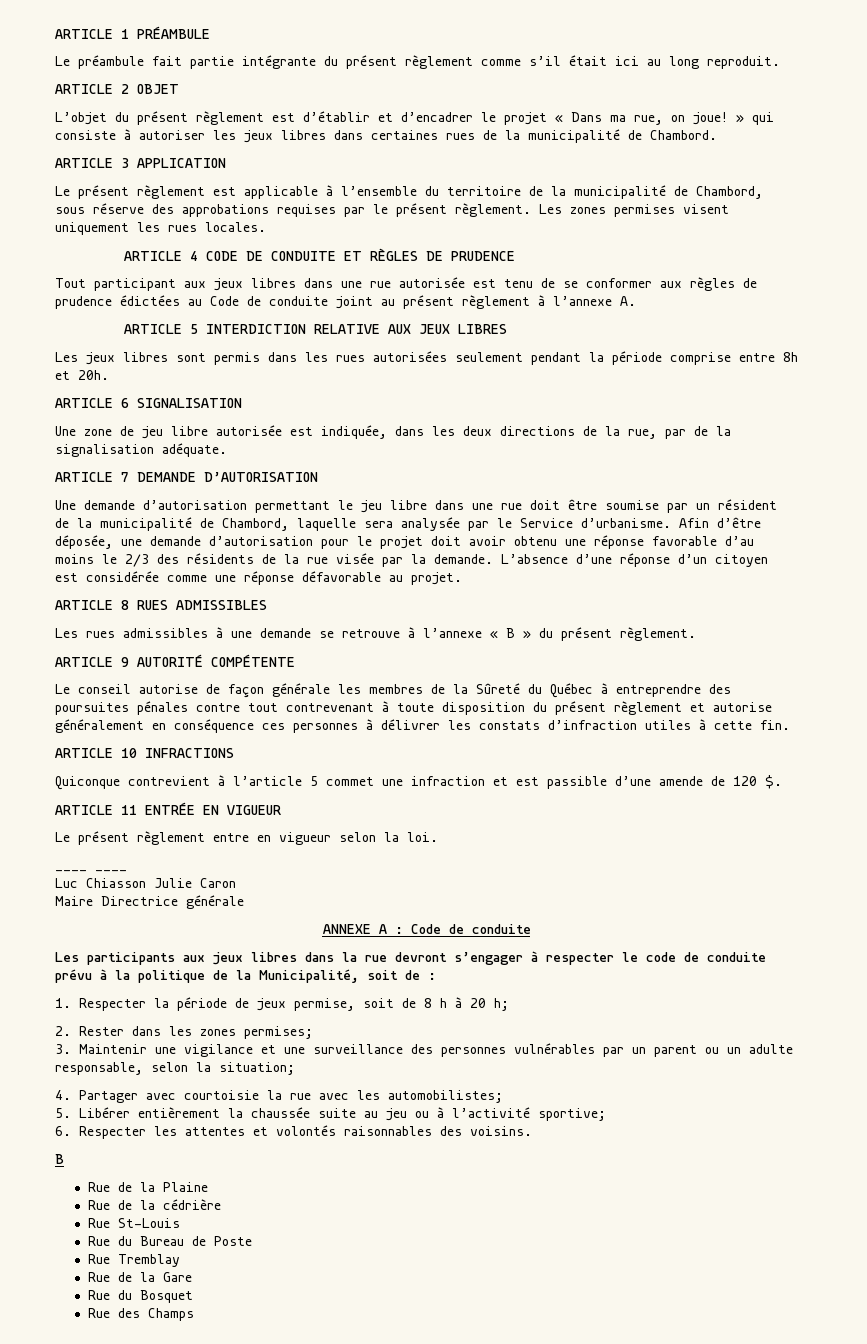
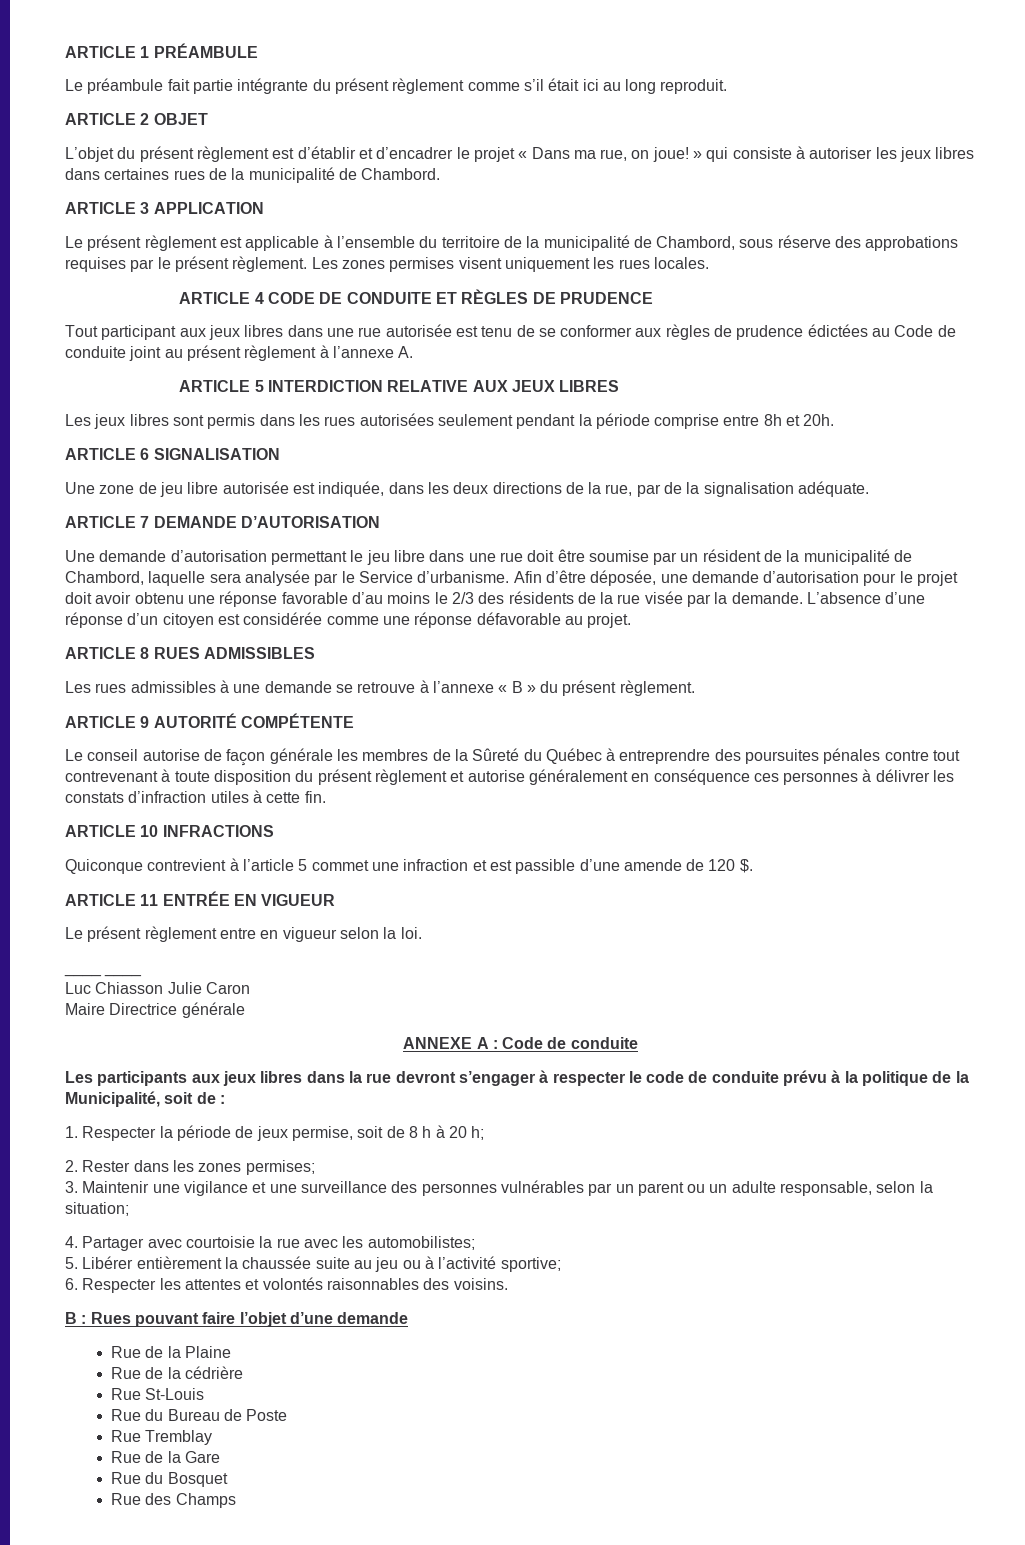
(64, 1159) none -> [81,1312,409,1327] : Rues pouvant faire l’objet d’une demande

